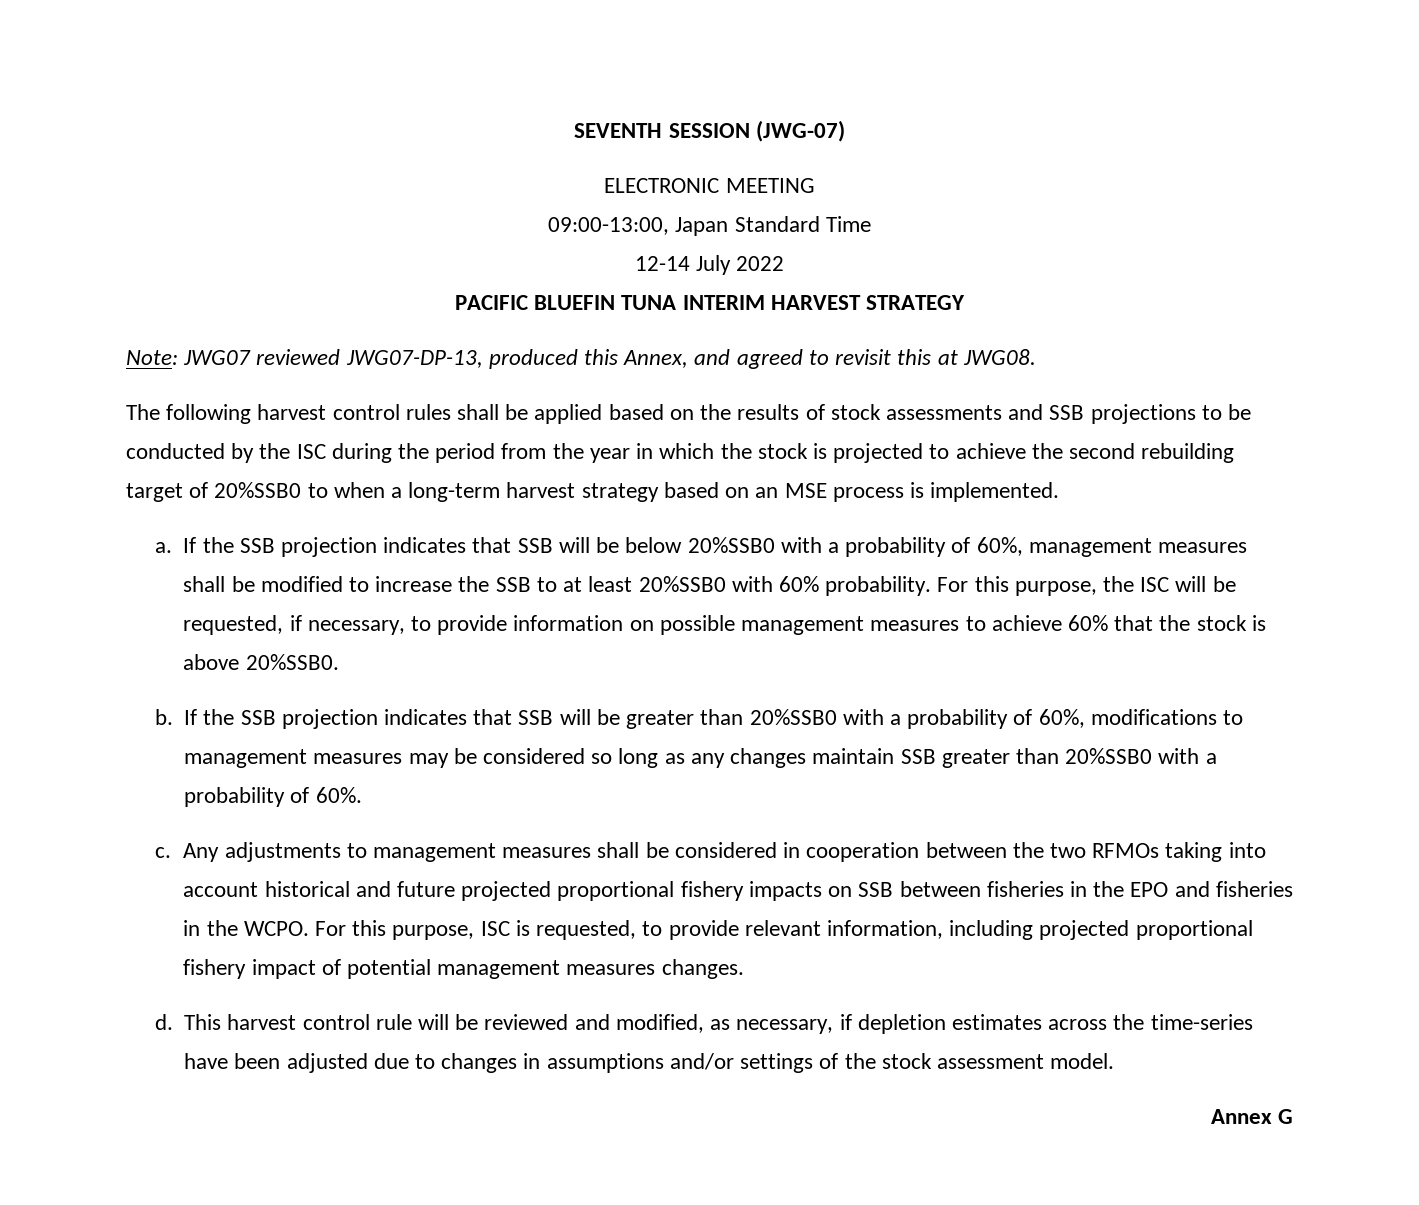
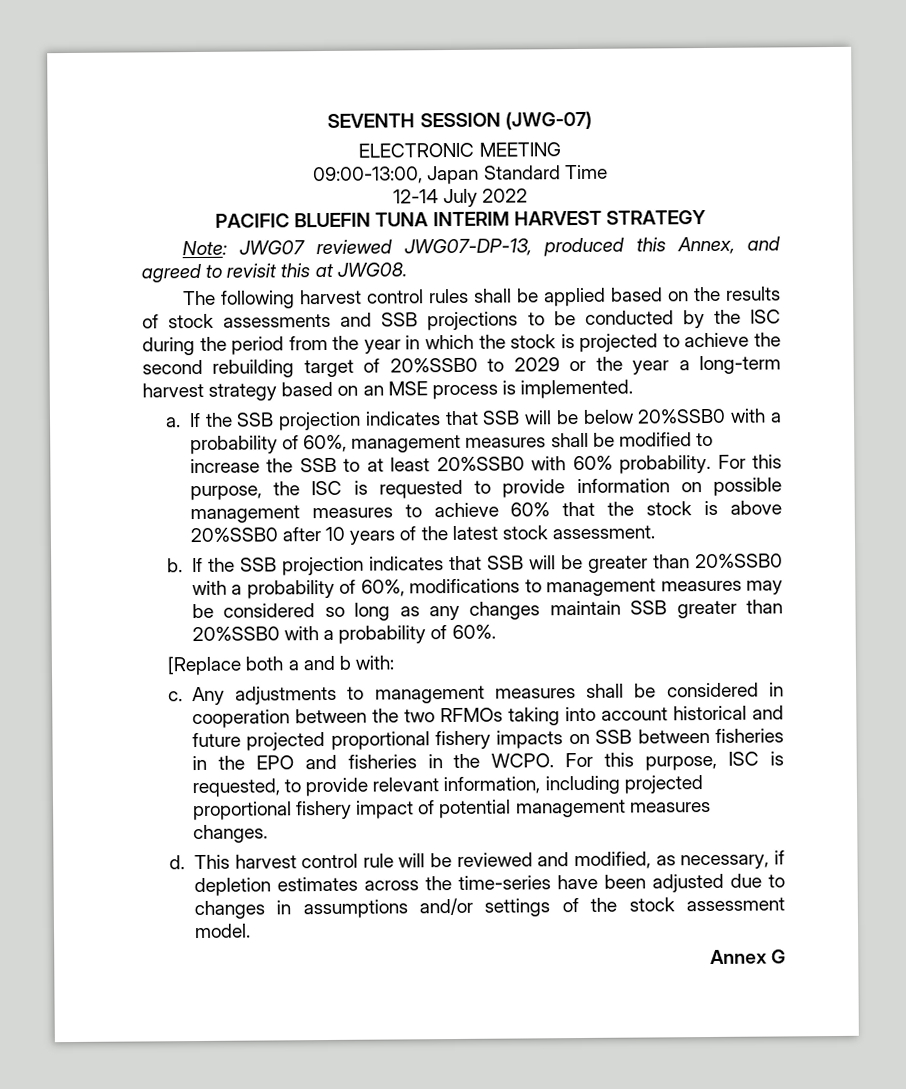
[333,482,385,498] when -> [513,356,670,375] 2029 or the year
[1175,576,1236,592] [183,615,405,635] will be requested, if necessary, -> [353,479,463,499] is requested
[245,654,339,670] 20%SSB0. -> [189,525,655,545] 20%SSB0 after 10 years of the latest stock assessment.
(362, 795) none -> [167,655,395,676] // [Replace both a and b with:

